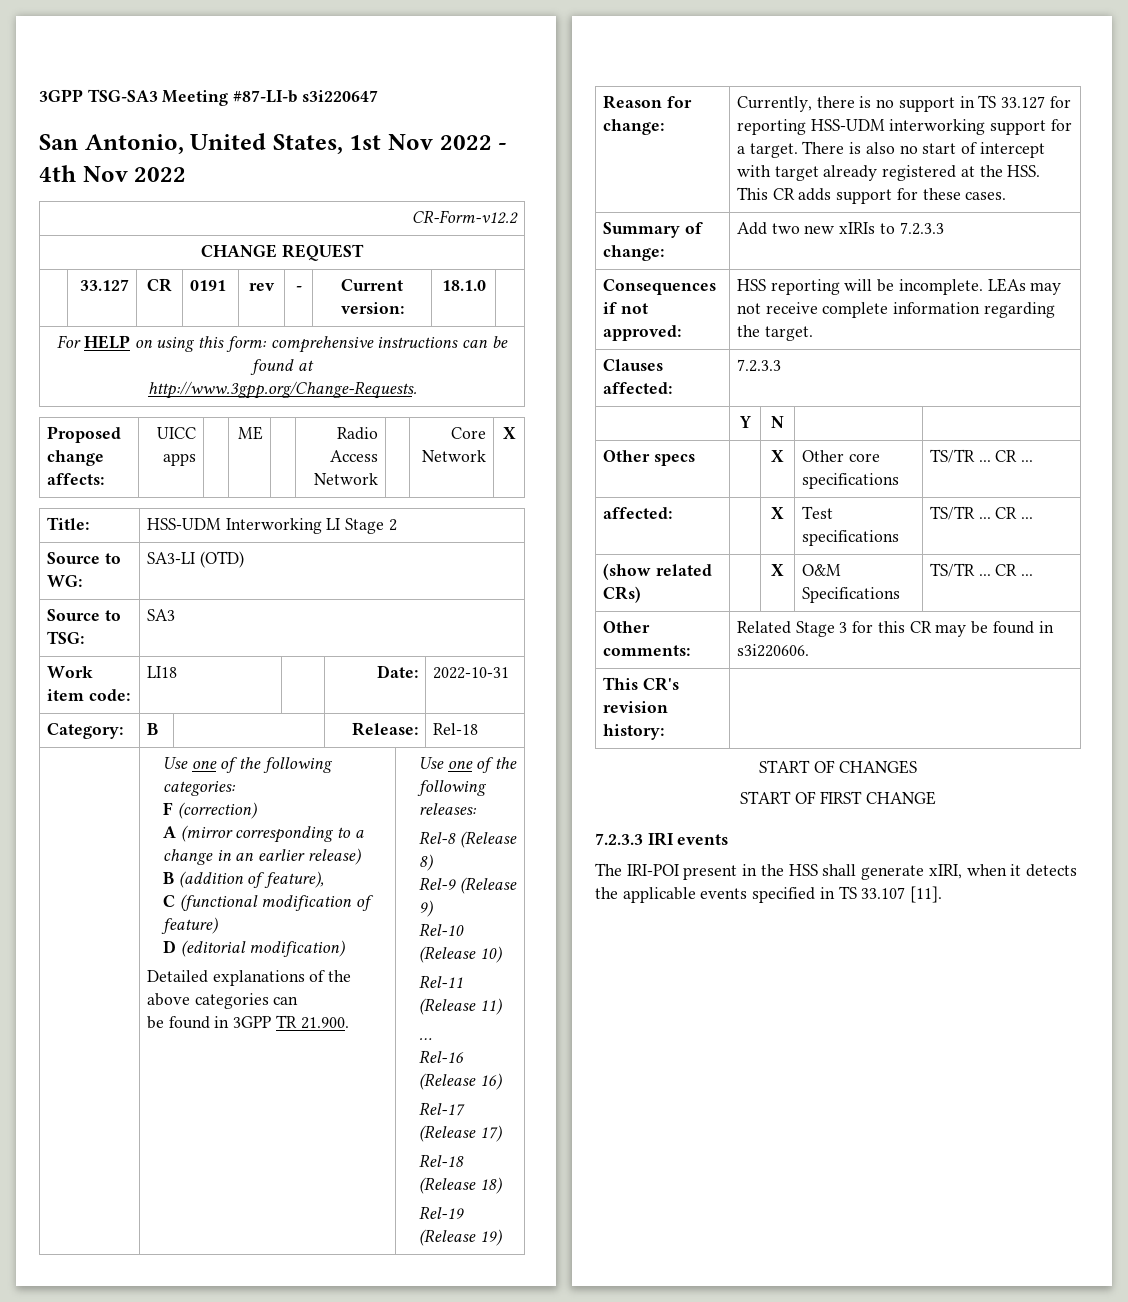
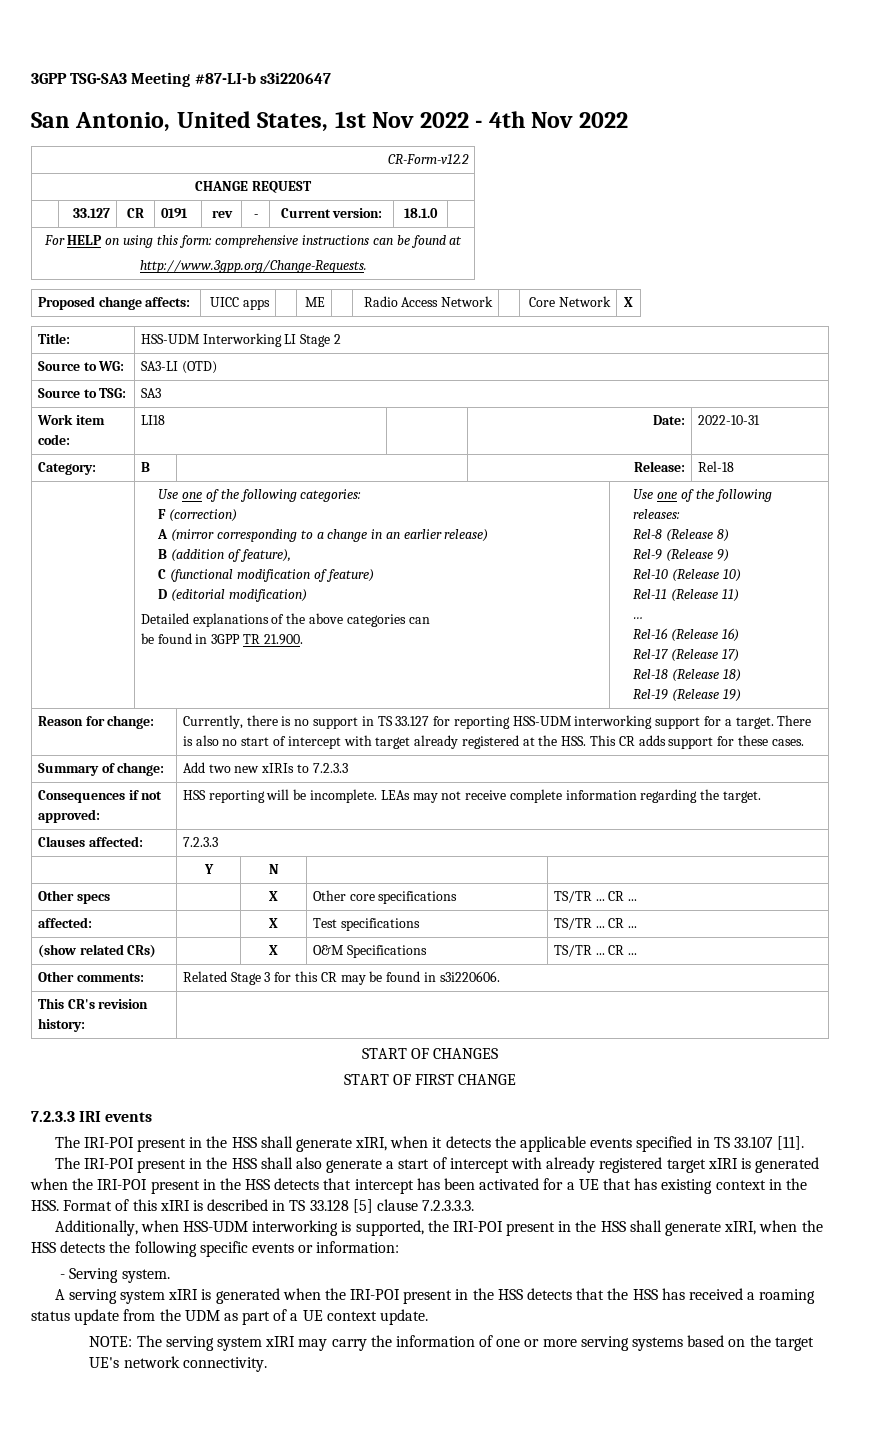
(943, 894) none -> [54,1157,820,1173] [30,1178,807,1194] [31,1199,475,1213] [54,1220,823,1236] [31,1241,400,1257] [60,1268,170,1283] [54,1288,816,1304] [31,1309,429,1325] [89,1335,814,1351] [89,1356,267,1372] // The IRI-POI present in the HSS shall also generate a start of intercept with already registered target xIRI is generated when the IRI-POI present in the HSS detects that intercept has been activated for a UE that has existing context in the HSS. Format of this xIRI is described in TS 33.128 [5] clause 7.2.3.3.3. // Additionally, when HSS-UDM interworking is supported, the IRI-POI present in the HSS shall generate xIRI, when the HSS detects the following specific events or information: // - Serving system. // A serving system xIRI is generated when the IRI-POI present in the HSS detects that the HSS has received a roaming status update from the UDM as part of a UE context update. // NOTE: The serving system xIRI may carry the information of one or more serving systems based on the target UE's network connectivity.

